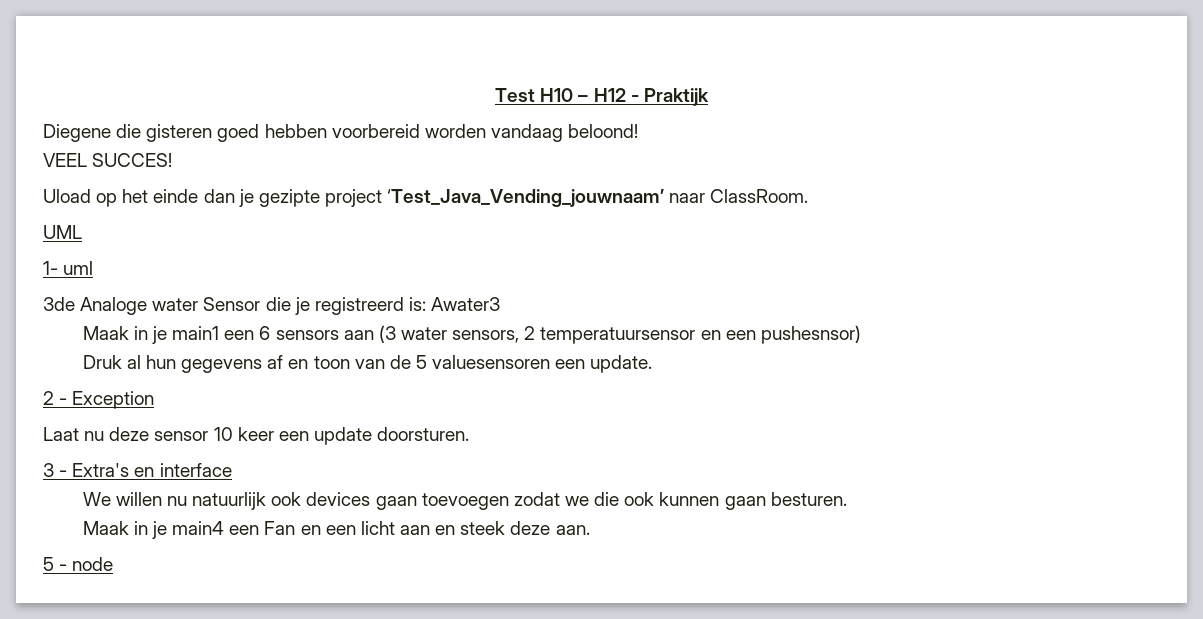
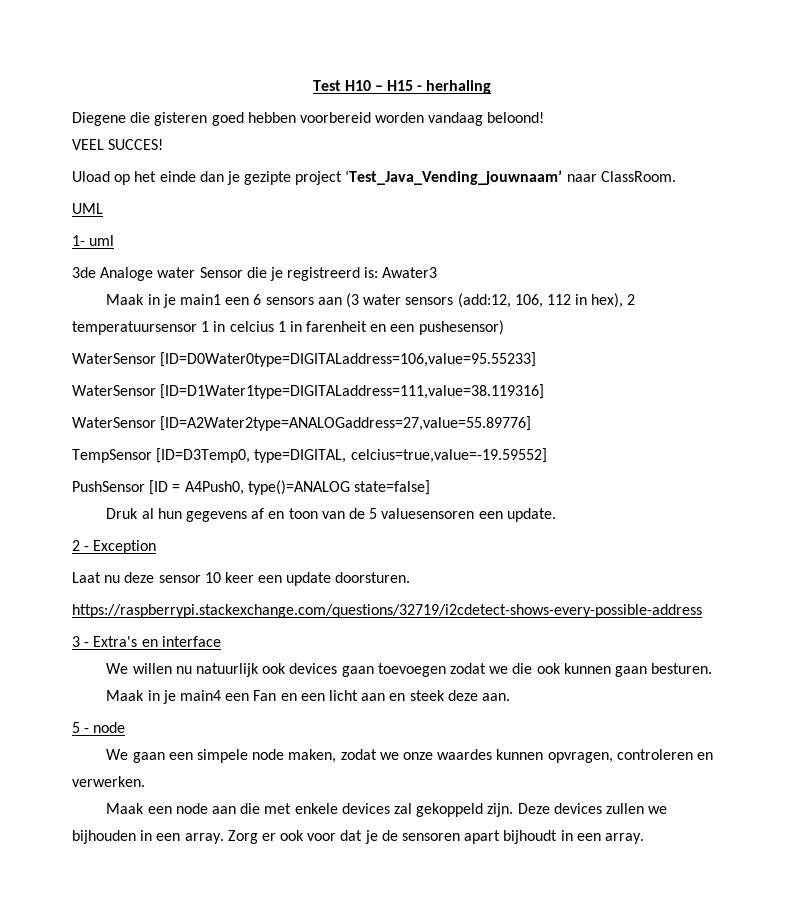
[593,88,709,106] H12 - Praktijk -> [387,80,492,94] H15 - herhaling
[452,325,861,344] sensors, 2 temperatuursensor en een pushesnsor) -> [405,293,636,308] [72,320,504,335] [72,352,537,367] [72,384,545,399] [72,416,532,431] [72,448,547,463] [72,480,430,495] sensors (add:12, 106, 112 in hex), 2 temperatuursensor 1 in celcius 1 in farenheit en een pushesensor) // WaterSensor [ID=D0Water0type=DIGITALaddress=106,value=95.55233] // WaterSensor [ID=D1Water1type=DIGITALaddress=111,value=38.119316] // WaterSensor [ID=A2Water2type=ANALOGaddress=27,value=55.89776] // TempSensor [ID=D3Temp0, type=DIGITAL, celcius=true,value=-19.59552] // PushSensor [ID = A4Push0, type()=ANALOG state=false]
(470, 434) none -> [72,604,702,618] // https://raspberrypi.stackexchange.com/questions/32719/i2cdetect-shows-every-possible-address
(114, 564) none -> [106,749,713,763] [72,776,145,787] [106,803,668,817] [72,830,644,844] // We gaan een simpele node maken, zodat we onze waardes kunnen opvragen, controleren en verwerken. // Maak een node aan die met enkele devices zal gekoppeld zijn. Deze devices zullen we bijhouden in een array. Zorg er ook voor dat je de sensoren apart bijhoudt in een array.

